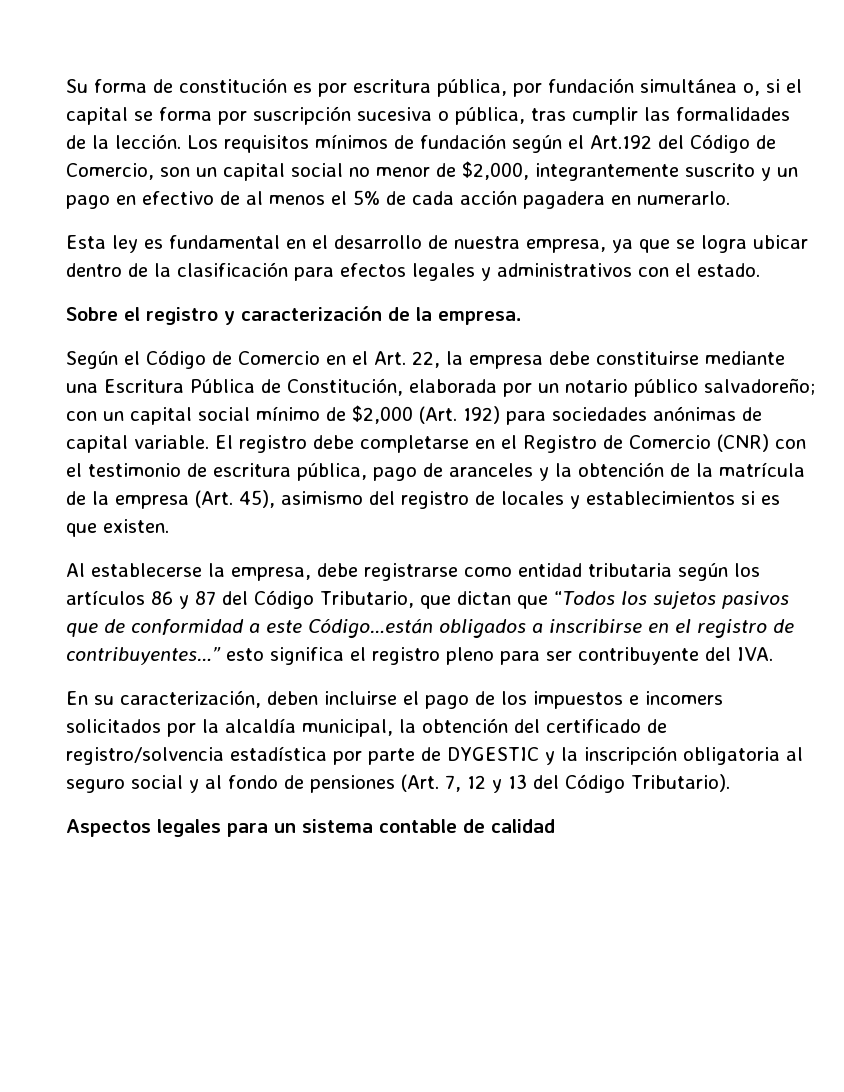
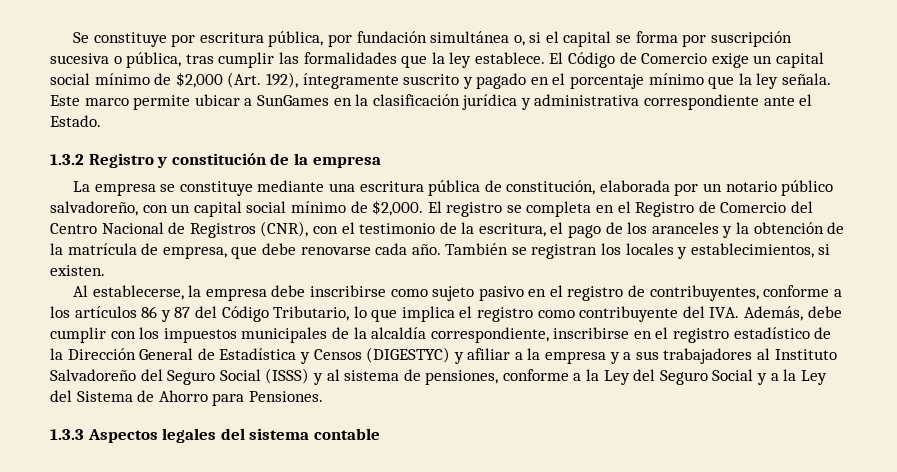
[66,78,312,93] Su forma de constitución es -> [72,32,167,47] Se constituye
[66,134,776,153] [66,161,798,181] [66,190,730,209] [66,235,808,253] [66,262,760,281] [66,306,522,325] [66,350,785,369] [66,378,815,397] [66,411,97,421] de la lección. Los requisitos mínimos de fundación según el Art.192 del Código de Comercio, son un capital social no menor de $2,000, integrantemente suscrito y un pago en efectivo de al menos el 5% de cada acción pagadera en numerarlo. // Esta ley es fundamental en el desarrollo de nuestra empresa, ya que se logra ubicar dentro de la clasificación para efectos legales y administrativos con el estado. // Sobre el registro y caracterización de la empresa. // Según el Código de Comercio en el Art. 22, la empresa debe constituirse mediante una Escritura Pública de Constitución, elaborada por un notario público salvadoreño; con -> [401,52,749,68] que la ley establece. El Código de Comercio exige
[463,406,762,425] [66,435,469,453] 192) para sociedades anónimas de capital variable. El registro debe completarse -> [265,72,832,89] [50,94,813,110] [50,115,101,127] [50,153,381,168] [72,180,834,196] [50,200,592,217] 192), íntegramente suscrito y pagado en el porcentaje mínimo que la ley señala. Este marco permite ubicar a SunGames en la clasificación jurídica y administrativa correspondiente ante el Estado. // 1.3.2 Registro y constitución de la empresa // La empresa se constituye mediante una escritura pública de constitución, elaborada por un notario público salvadoreño, con un capital social mínimo de $2,000. El registro se completa
[717,434,769,452] (CNR) -> [791,201,814,213] [50,221,309,238] del Centro Nacional de Registros (CNR),
[213,463,443,481] escritura pública, pago de -> [461,222,648,238] la escritura, el pago de los
[92,490,780,509] [66,519,169,537] [66,563,728,581] la empresa (Art. 45), asimismo del registro de locales y establecimientos si es que existen. // Al establecerse la empresa, debe registrarse como entidad tributaria según -> [162,243,831,259] [50,265,105,276] [72,285,842,301] empresa, que debe renovarse cada año. También se registran los locales y establecimientos, si existen. // Al establecerse, la empresa debe inscribirse como sujeto pasivo en el registro de contribuyentes, conforme a
[419,591,789,609] [66,619,794,638] [66,647,773,665] [66,690,723,709] [66,718,667,737] [66,746,803,765] [66,774,730,793] [66,819,555,837] que dictan que “Todos los sujetos pasivos que de conformidad a este Código…están obligados a inscribirse en el registro de contribuyentes…” esto significa el registro pleno para ser contribuyente del IVA. // En su caracterización, deben incluirse el pago de los impuestos e incomers solicitados por la alcaldía municipal, la obtención del certificado de registro/solvencia estadística por parte de DYGESTIC y la inscripción obligatoria al seguro social y al fondo de pensiones (Art. 7, 12 y 13 del Código Tributario). // Aspectos legales para un sistema contable de calidad -> [353,306,842,322] [50,327,832,343] [50,347,837,364] [50,368,827,385] [50,390,323,406] [50,428,380,443] lo que implica el registro como contribuyente del IVA. Además, debe cumplir con los impuestos municipales de la alcaldía correspondiente, inscribirse en el registro estadístico de la Dirección General de Estadística y Censos (DIGESTYC) y afiliar a la empresa y a sus trabajadores al Instituto Salvadoreño del Seguro Social (ISSS) y al sistema de pensiones, conforme a la Ley del Seguro Social y a la Ley del Sistema de Ahorro para Pensiones. // 1.3.3 Aspectos legales del sistema contable

